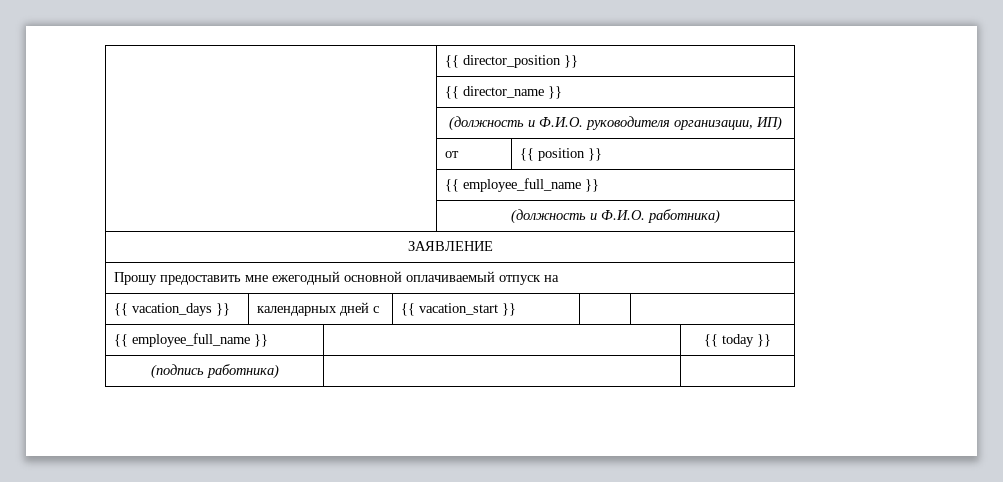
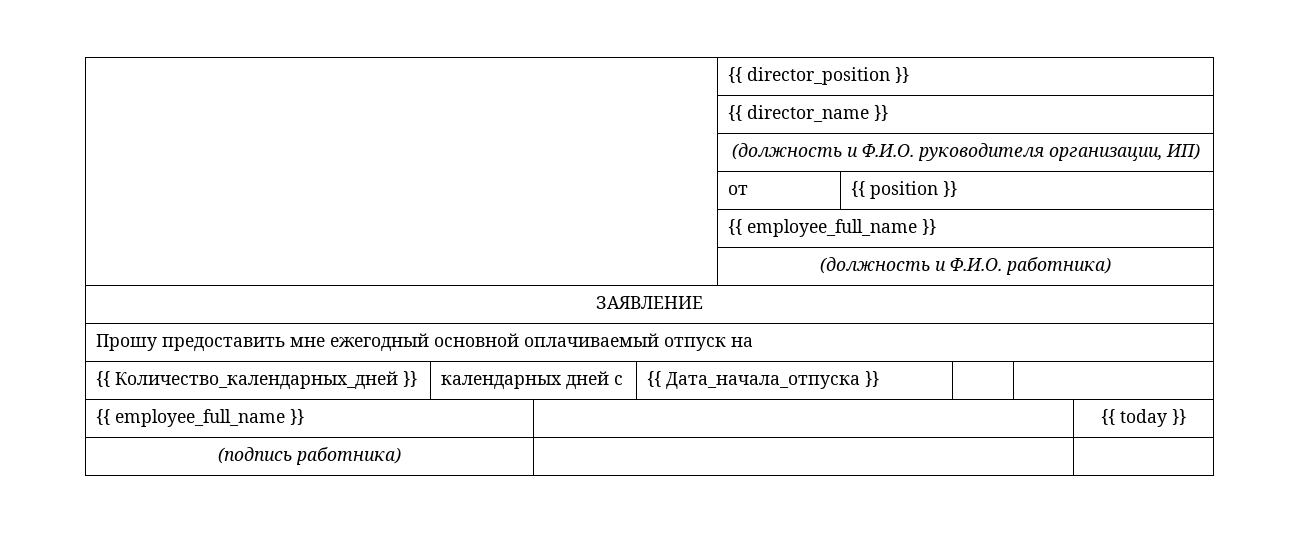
[132,303,213,316] vacation_days -> [114,371,398,390] Количество_календарных_дней
[419,303,499,315] vacation_start -> [665,372,860,390] Дата_начала_отпуска

